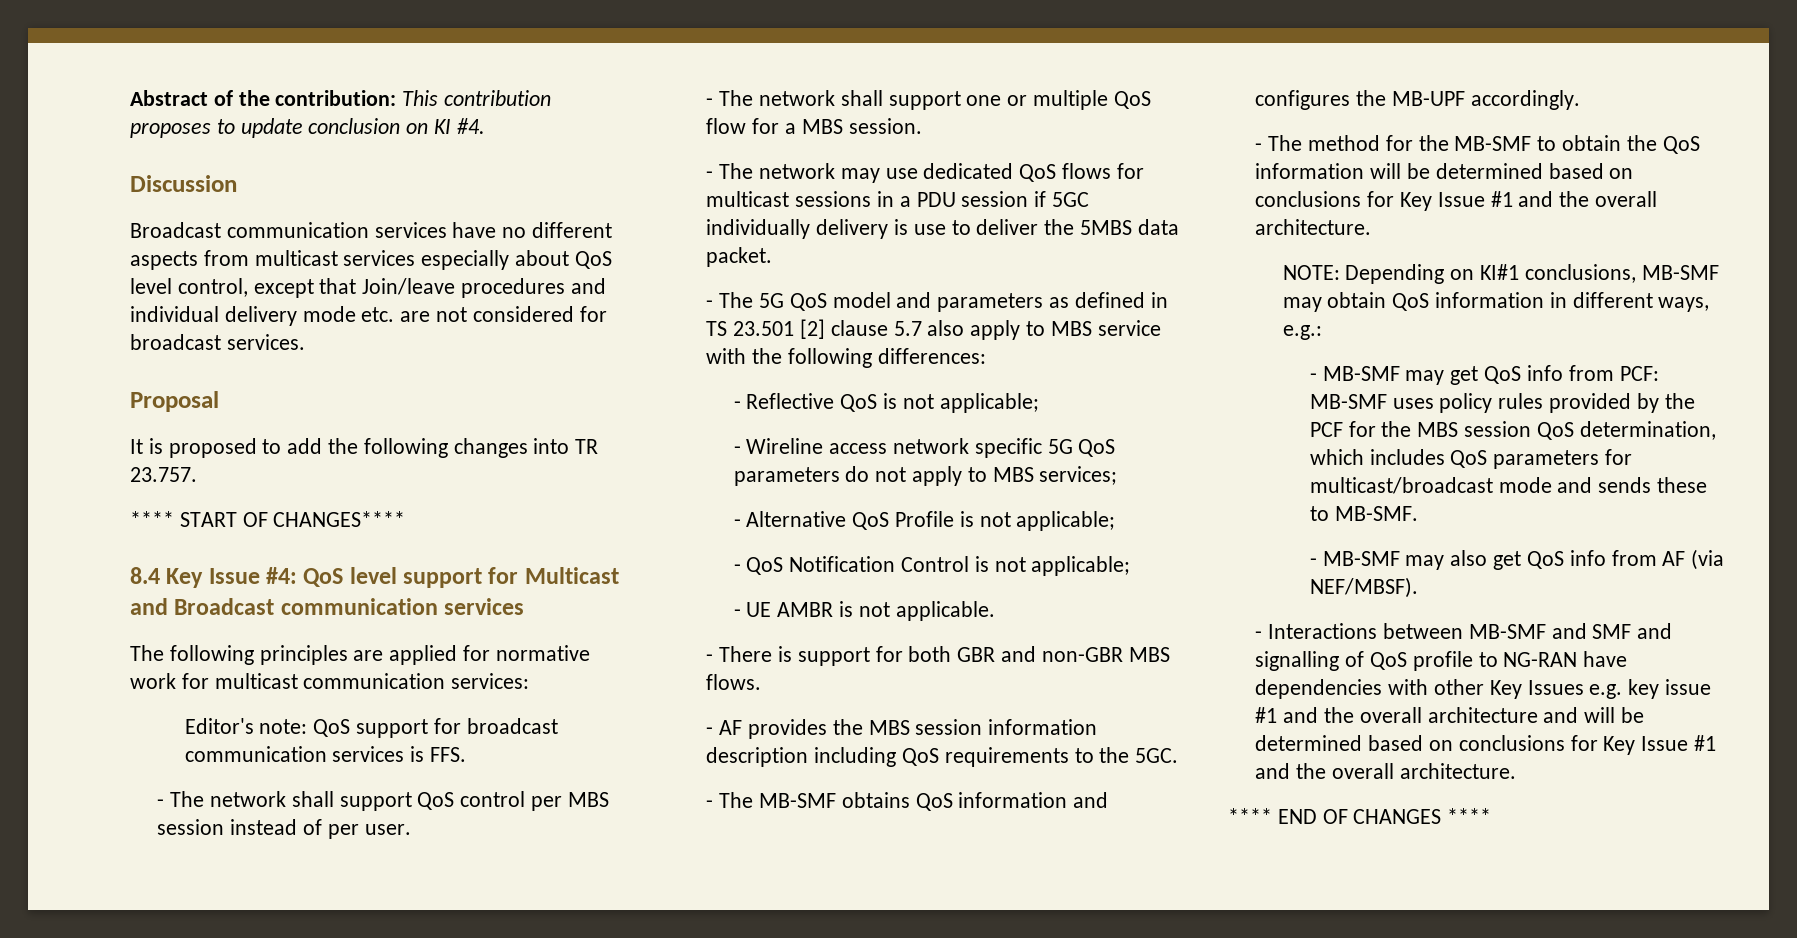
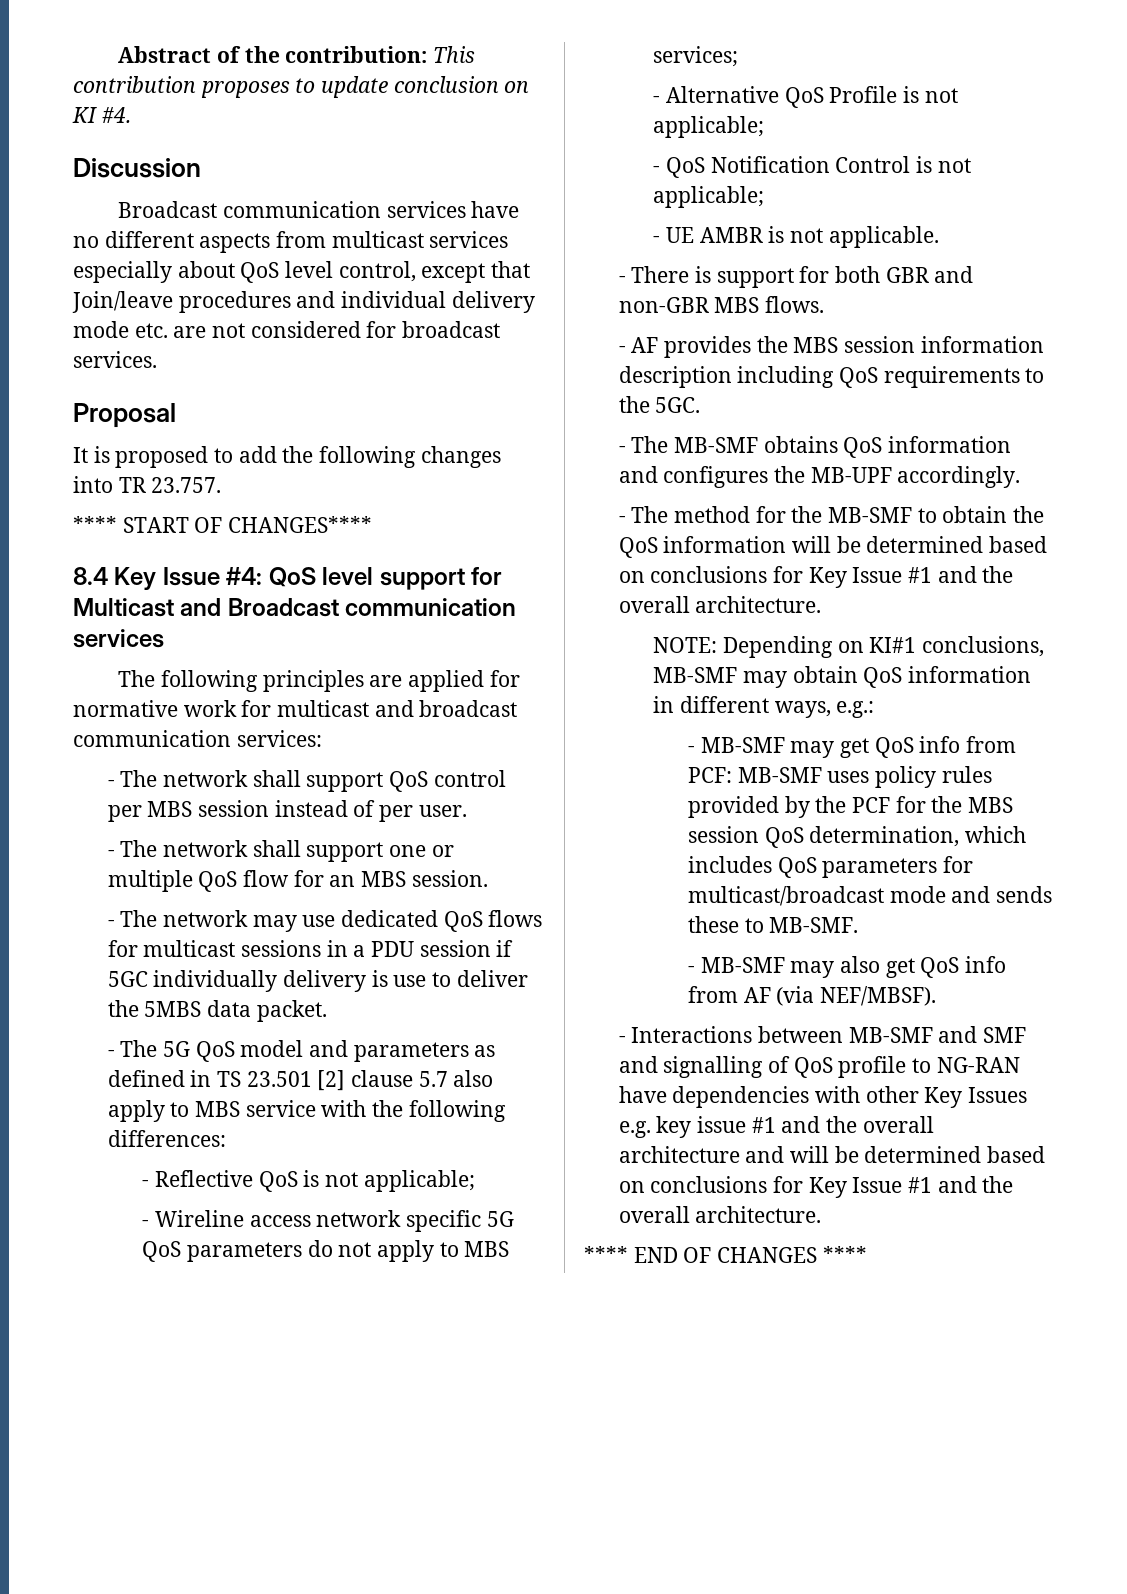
(298, 681) none -> [374,700,518,717] and broadcast
[184,718,558,738] [184,746,466,762] // Editor's note: QoS support for broadcast communication services is FFS. -> (322, 738) none
[784,123,796,134] a -> [329,875,356,887] an

